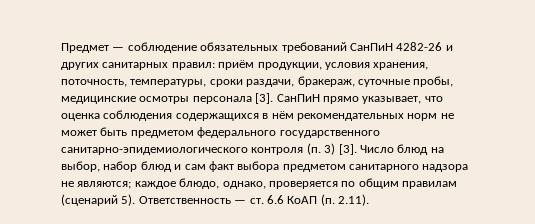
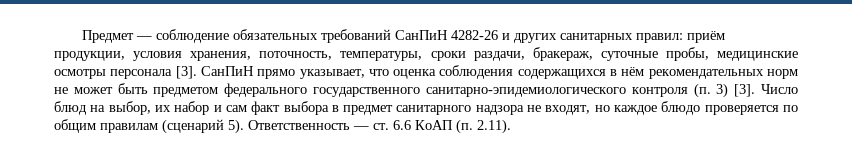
[103,161,172,172] набор блюд -> [154,101,210,115] их набор
[282,164,346,172] предметом -> [331,105,394,115] в предмет
[77,178,266,189] являются; каждое блюдо, однако, -> [545,101,701,115] входят, но каждое блюдо

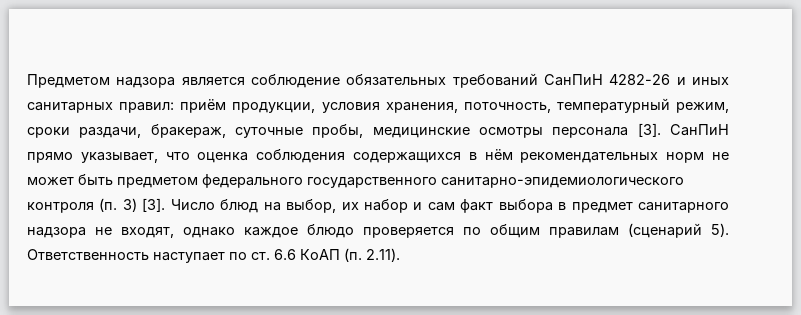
[81,30,152,43] Предмет — -> [27,74,245,88] Предметом надзора является
[513,33,557,43] других -> [692,77,730,85] иных
[340,51,423,61] температуры, -> [556,98,729,113] температурный режим,
[594,105,610,112] но -> [183,227,235,238] однако
[353,126,369,130] — -> [153,252,247,263] наступает по

